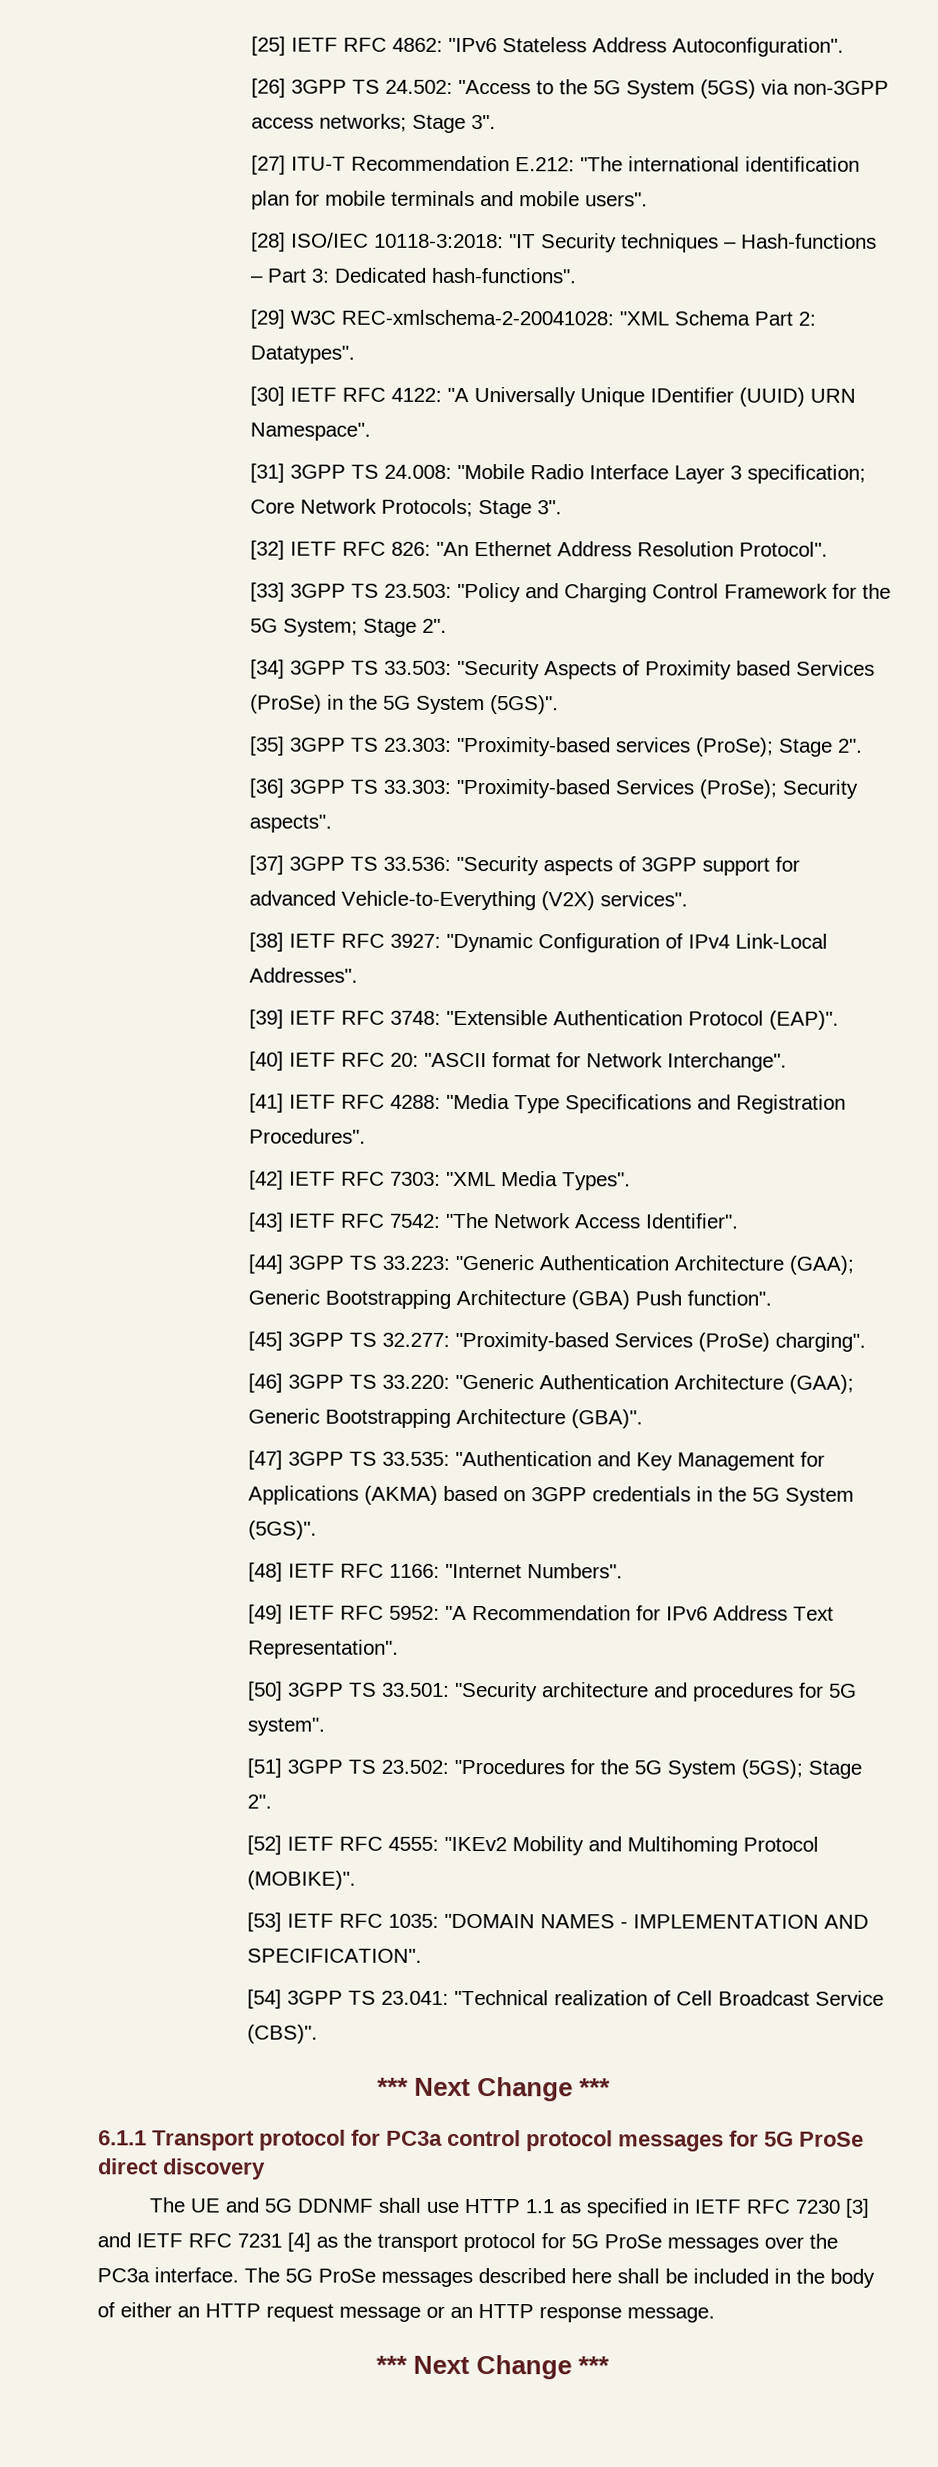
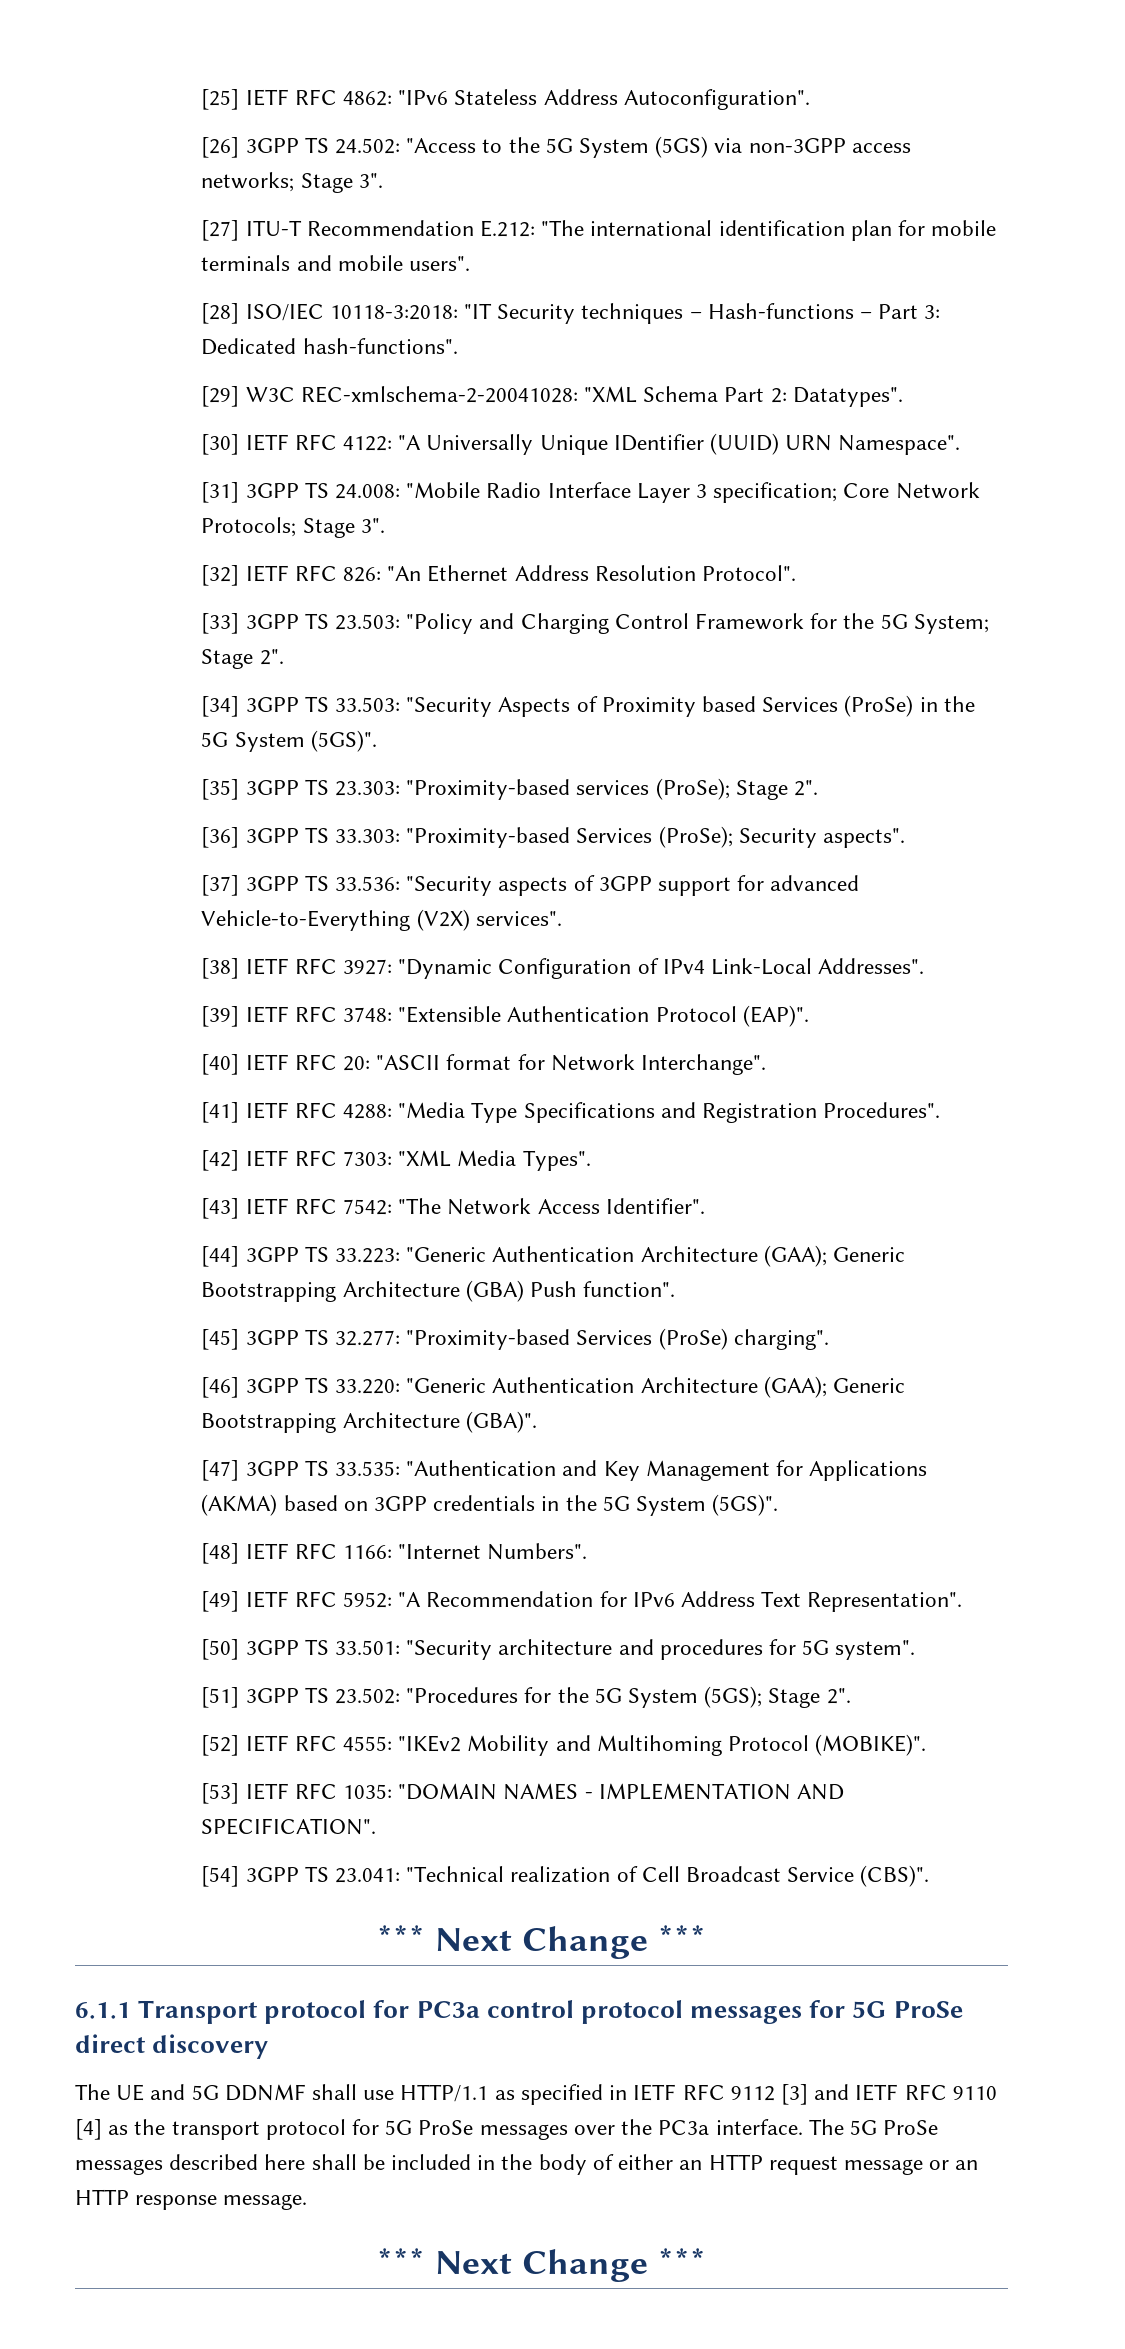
[463,2198,554,2214] HTTP 1.1 -> [400,2084,489,2102] HTTP/1.1
[794,2199,840,2214] 7230 -> [730,2086,775,2101] 9112
[237,2233,282,2248] 7231 -> [952,2086,997,2100] 9110

